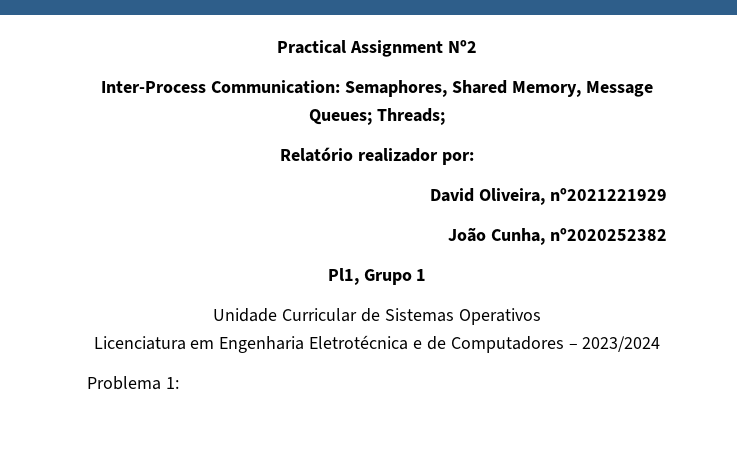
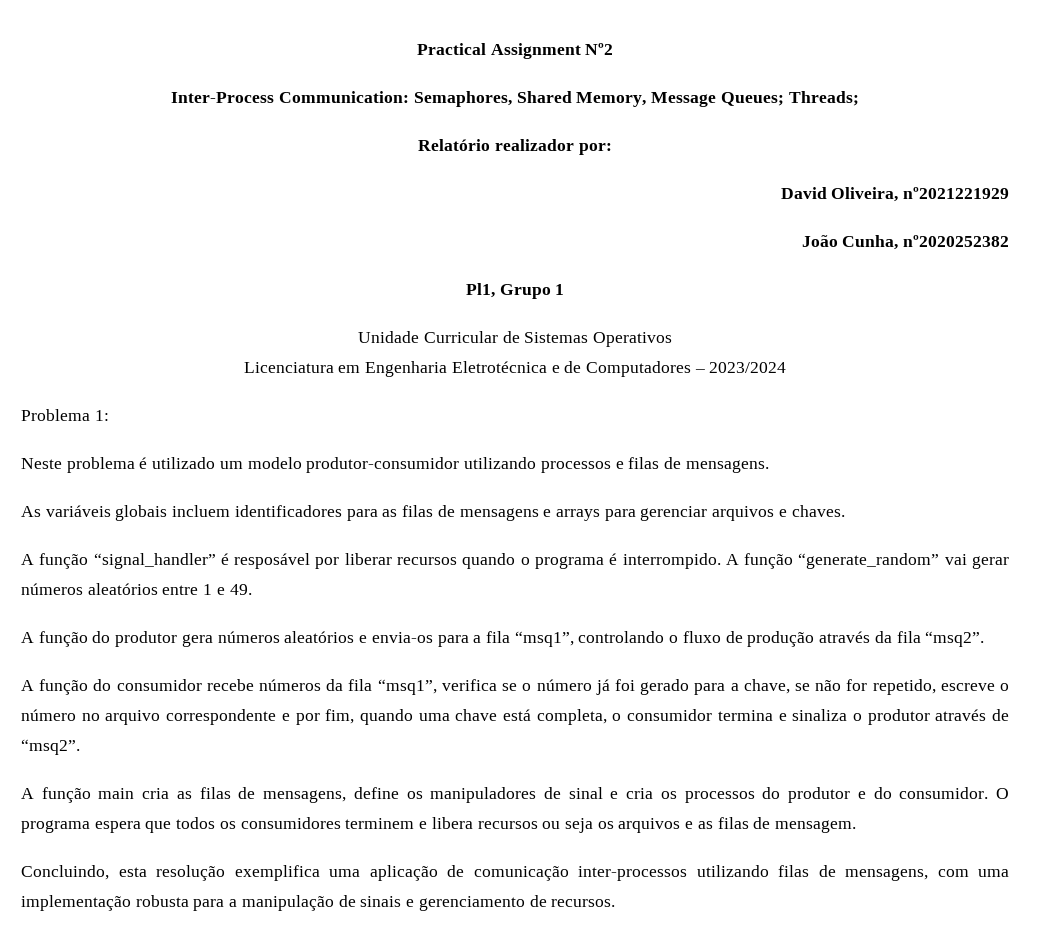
(179, 383) none -> [21,457,769,473] [21,505,845,521] [21,553,1009,569] [21,583,252,595] [21,631,985,647] [21,679,1010,695] [21,709,1010,725] [21,739,80,755] [21,787,1010,803] [21,817,857,833] [21,865,1009,881] [21,895,616,911] // Neste problema é utilizado um modelo produtor-consumidor utilizando processos e filas de mensagens. // As variáveis globais incluem identificadores para as filas de mensagens e arrays para gerenciar arquivos e chaves. // A função “signal_handler” é resposável por liberar recursos quando o programa é interrompido. A função “generate_random” vai gerar números aleatórios entre 1 e 49. // A função do produtor gera números aleatórios e envia-os para a fila “msq1”, controlando o fluxo de produção através da fila “msq2”. // A função do consumidor recebe números da fila “msq1”, verifica se o número já foi gerado para a chave, se não for repetido, escreve o número no arquivo correspondente e por fim, quando uma chave está completa, o consumidor termina e sinaliza o produtor através de “msq2”. // A função main cria as filas de mensagens, define os manipuladores de sinal e cria os processos do produtor e do consumidor. O programa espera que todos os consumidores terminem e libera recursos ou seja os arquivos e as filas de mensagem. // Concluindo, esta resolução exemplifica uma aplicação de comunicação inter-processos utilizando filas de mensagens, com uma implementação robusta para a manipulação de sinais e gerenciamento de recursos.

